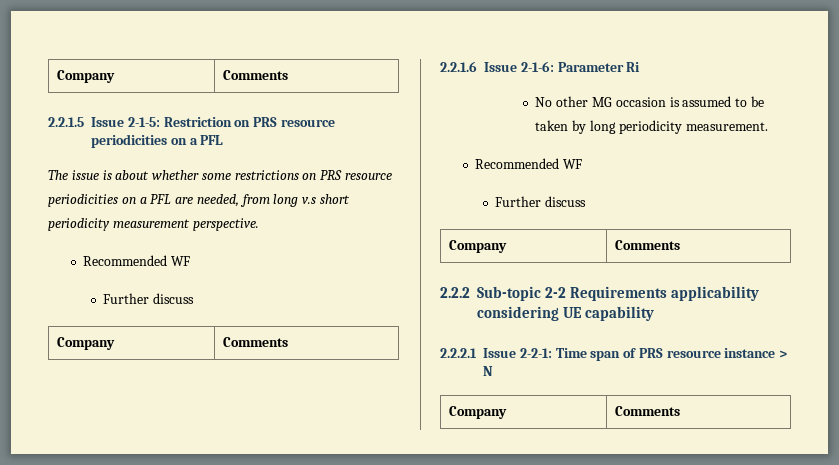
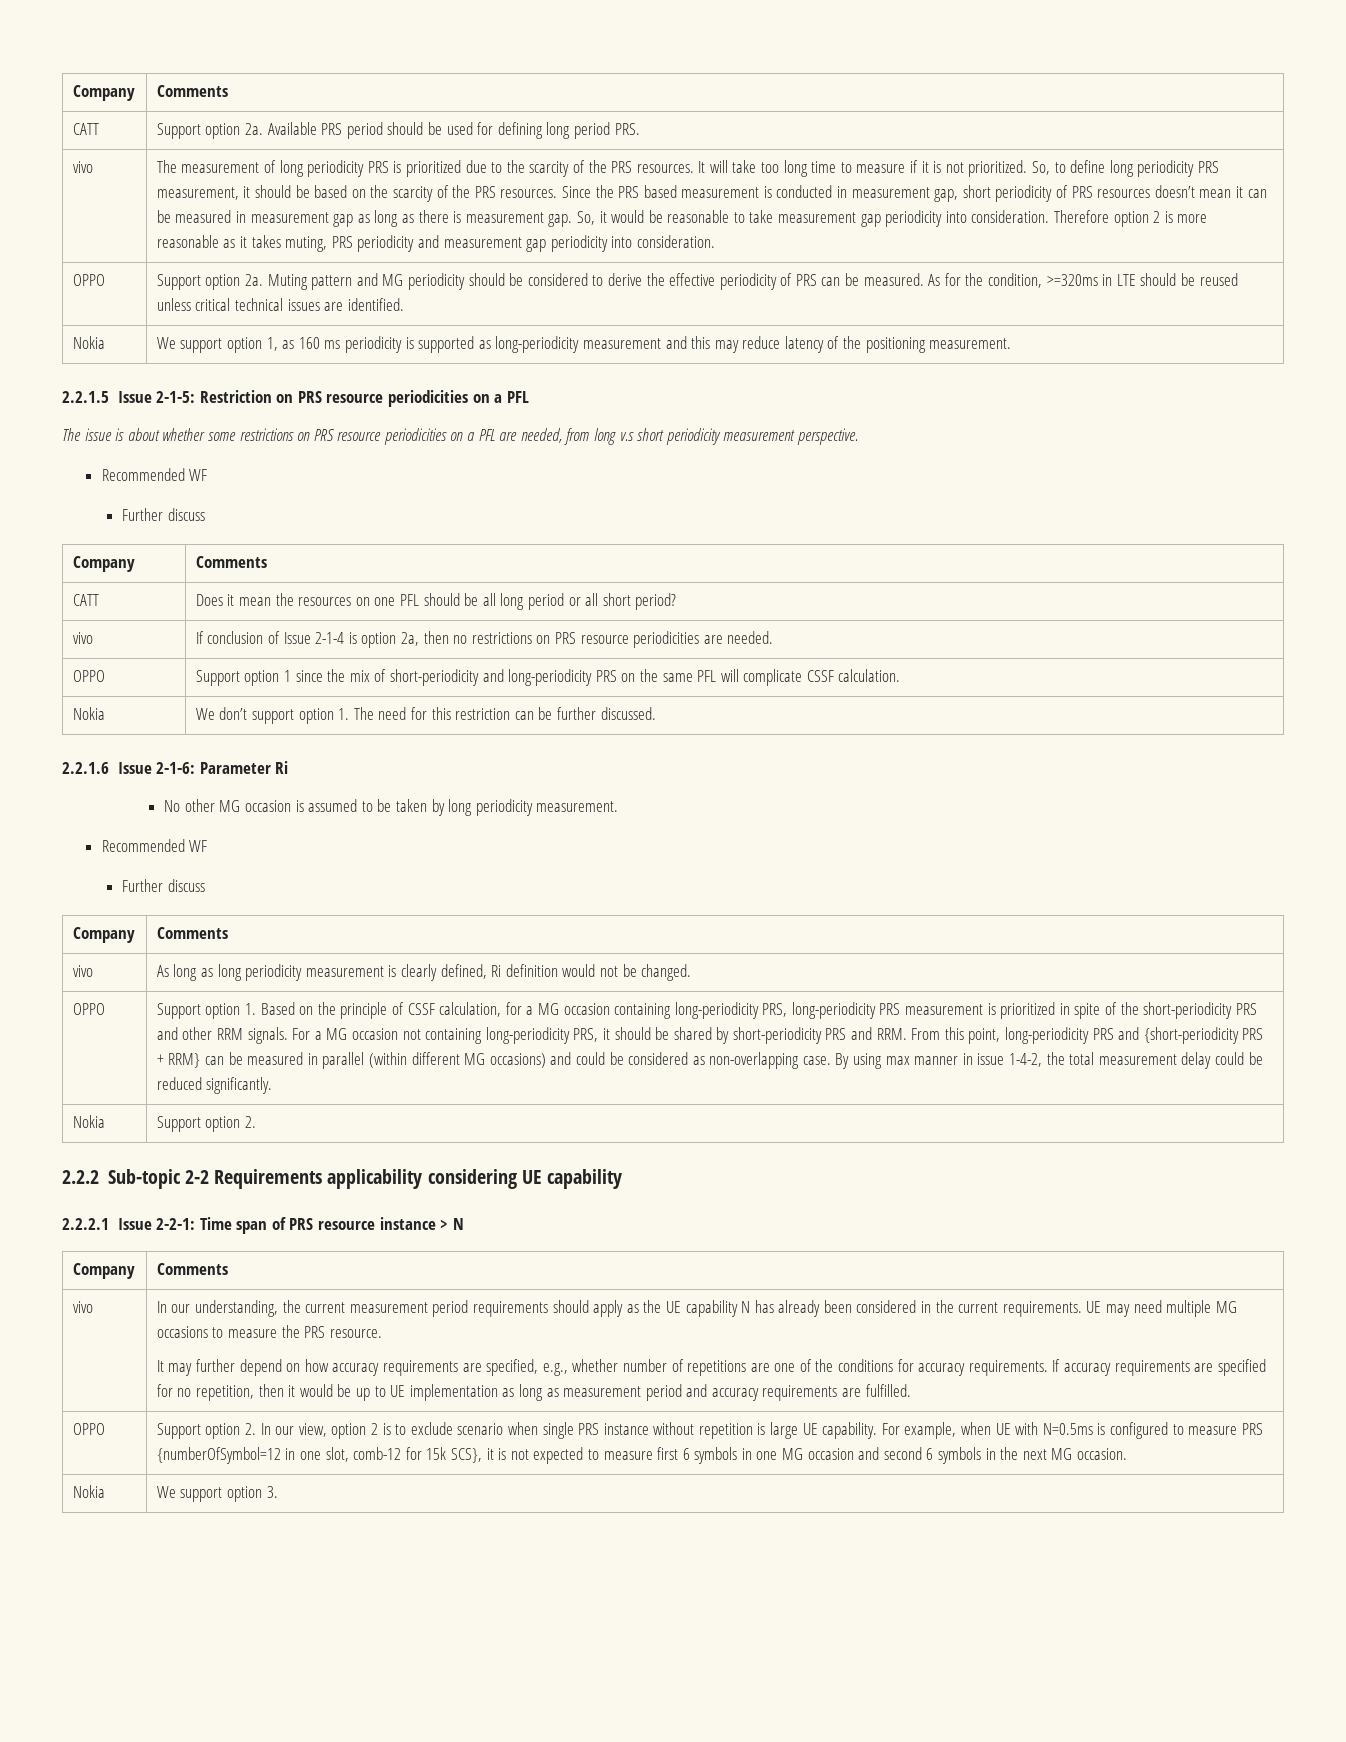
[57,70,116,83] [223,70,289,80] Company | Comments -> [72,85,135,101] [156,85,228,97] [72,123,99,135] [156,122,640,139] [72,161,93,173] [156,160,1219,177] [156,185,1267,202] [156,210,1208,227] [156,235,715,252] [72,274,105,286] [156,273,1238,290] [156,298,404,311] [72,336,105,349] [156,336,1012,353] Company | Comments // CATT | Support option 2a. Available PRS period should be used for defining long period PRS. // vivo | The measurement of long periodicity PRS is prioritized due to the scarcity of the PRS resources. It will take too long time to measure if it is not prioritized. So, to define long periodicity PRS measurement, it should be based on the scarcity of the PRS resources. Since the PRS based measurement is conducted in measurement gap, short periodicity of PRS resources doesn’t mean it can be measured in measurement gap as long as there is measurement gap. So, it would be reasonable to take measurement gap periodicity into consideration. Therefore option 2 is more reasonable as it takes muting, PRS periodicity and measurement gap periodicity into consideration. // OPPO | Support option 2a. Muting pattern and MG periodicity should be considered to derive the effective periodicity of PRS can be measured. As for the condition, >=320ms in LTE should be reused unless critical technical issues are identified. // Nokia | We support option 1, as 160 ms periodicity is supported as long-periodicity measurement and this may reduce latency of the positioning measurement.
(289, 342) none -> [72,594,99,606] [195,593,677,610] [72,632,93,644] [195,631,774,648] [72,670,105,682] [195,669,901,686] [72,707,105,720] [195,707,656,724] // CATT | Does it mean the resources on one PFL should be all long period or all short period? // vivo | If conclusion of Issue 2-1-4 is option 2a, then no restrictions on PRS resource periodicities are needed. // OPPO | Support option 1 since the mix of short-periodicity and long-periodicity PRS on the same PFL will complicate CSSF calculation. // Nokia | We don’t support option 1. The need for this restriction can be further discussed.
(681, 245) none -> [72,965,93,977] [156,964,692,981] [72,1003,105,1015] [156,1002,1257,1019] [156,1027,1264,1044] [156,1052,1263,1069] [156,1077,273,1094] [72,1115,105,1128] [156,1116,257,1132] // vivo | As long as long periodicity measurement is clearly defined, Ri definition would not be changed. // OPPO | Support option 1. Based on the principle of CSSF calculation, for a MG occasion containing long-periodicity PRS, long-periodicity PRS measurement is prioritized in spite of the short-periodicity PRS and other RRM signals. For a MG occasion not containing long-periodicity PRS, it should be shared by short-periodicity PRS and RRM. From this point, long-periodicity PRS and {short-periodicity PRS + RRM} can be measured in parallel (within different MG occasions) and could be considered as non-overlapping case. By using max manner in issue 1-4-2, the total measurement delay could be reduced significantly. // Nokia | Support option 2.
(681, 411) none -> [72,1301,93,1313] [156,1300,1237,1317] [156,1325,382,1338] [156,1359,1266,1376] [156,1384,911,1401] [72,1423,105,1435] [156,1422,1263,1439] [156,1447,1127,1464] [72,1485,105,1498] [156,1486,278,1502] // vivo | In our understanding, the current measurement period requirements should apply as the UE capability N has already been considered in the current requirements. UE may need multiple MG occasions to measure the PRS resource. // It may further depend on how accuracy requirements are specified, e.g., whether number of repetitions are one of the conditions for accuracy requirements. If accuracy requirements are specified for no repetition, then it would be up to UE implementation as long as measurement period and accuracy requirements are fulfilled. // OPPO | Support option 2. In our view, option 2 is to exclude scenario when single PRS instance without repetition is large UE capability. For example, when UE with N=0.5ms is configured to measure PRS {numberOfSymbol=12 in one slot, comb-12 for 15k SCS}, it is not expected to measure first 6 symbols in one MG occasion and second 6 symbols in the next MG occasion. // Nokia | We support option 3.

